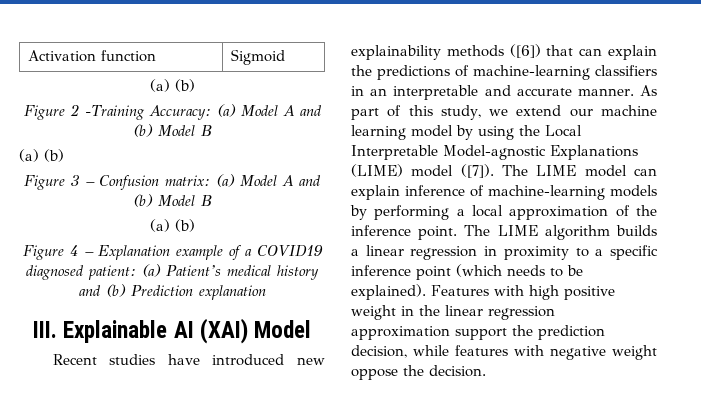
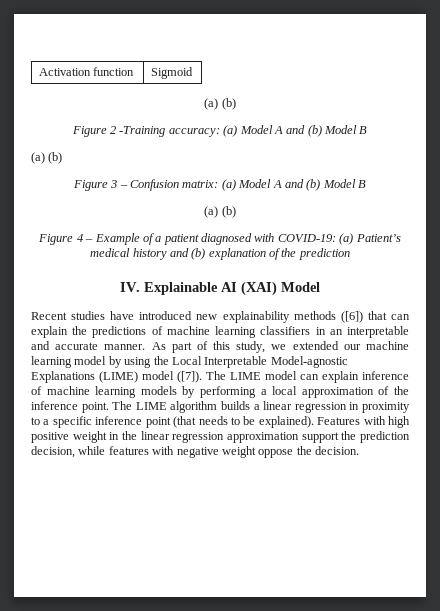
[148,105,211,120] Accuracy: -> [168,128,220,137] accuracy:
[97,245,323,260] [26,265,136,280] Explanation example of a COVID19 diagnosed patient: -> [94,233,336,245] Example of a patient diagnosed with COVID-19:
[130,285,193,296] Prediction -> (206, 254) none
[33,321,58,338] // III. -> [269,248,350,260] [120,282,140,292] of the prediction // IV.
[473,65,590,80] machine-learning -> [166,326,257,338] machine learning
[516,105,562,116] extend -> [292,341,339,350] extended
[488,185,605,200] machine-learning -> [46,386,137,398] machine learning
[456,264,502,277] (which -> [173,416,197,428] (that

